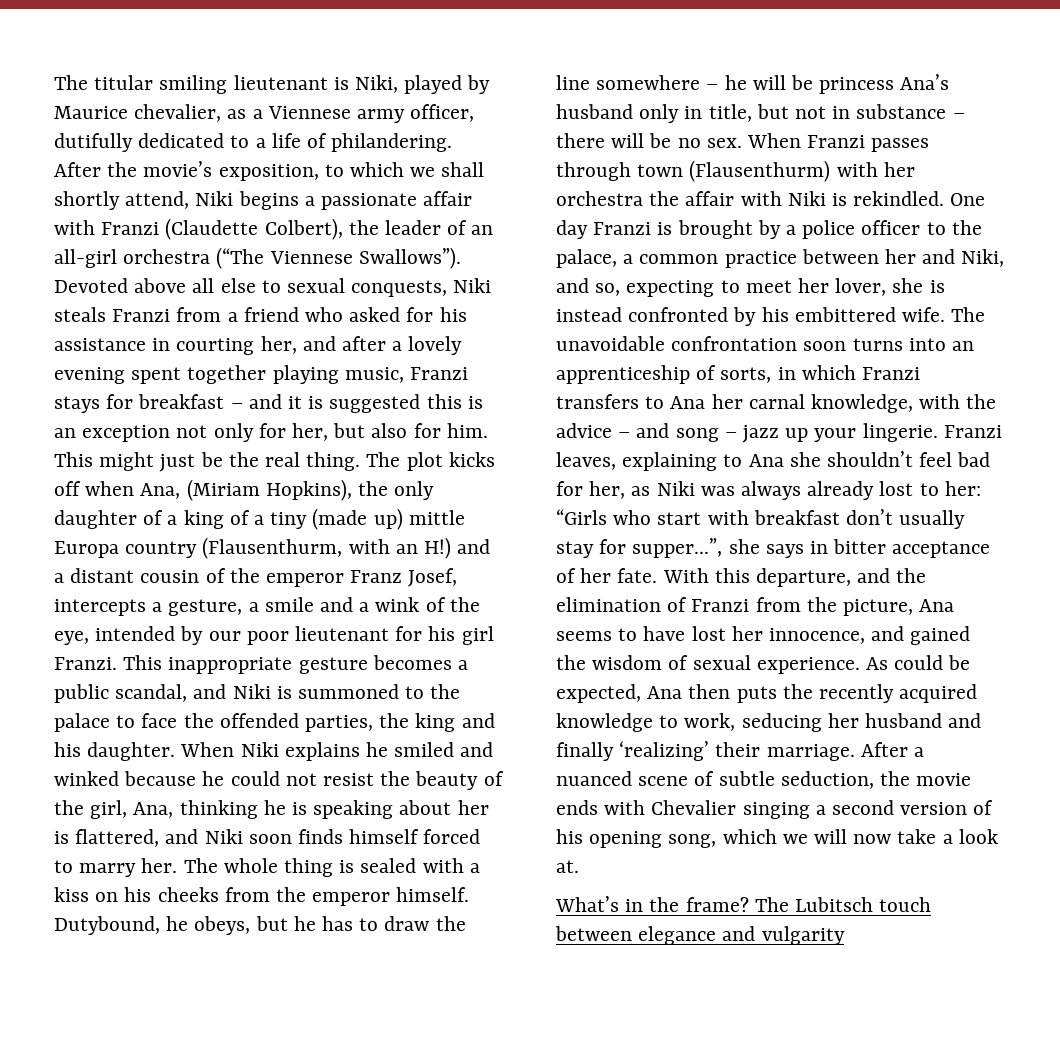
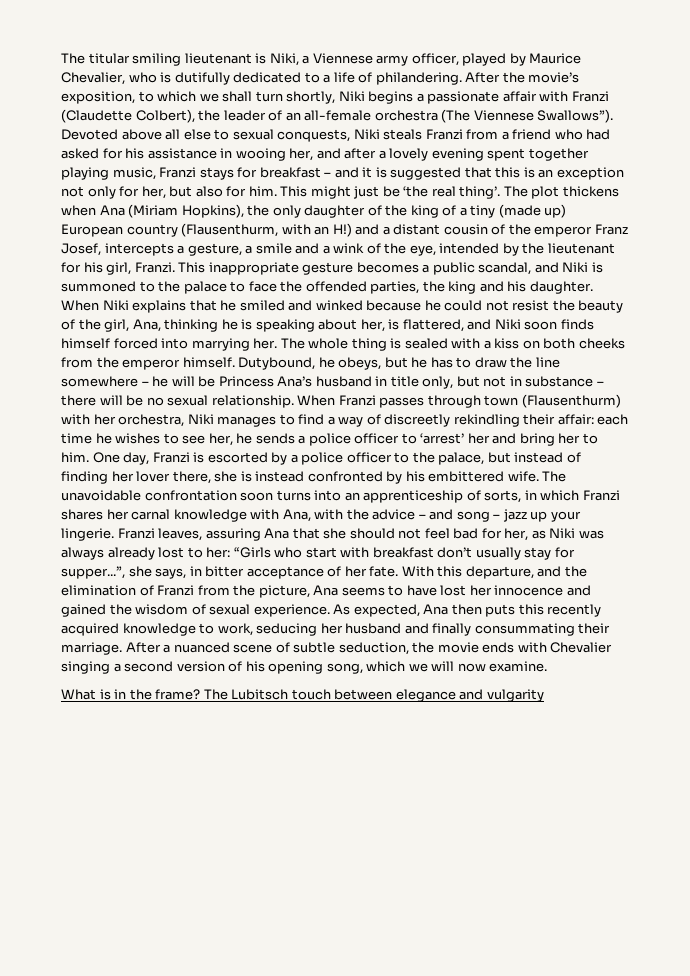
[404,75,491,94] [54,104,475,123] played by Maurice chevalier, as a Viennese army officer, -> [302,53,582,66] [61,72,172,85] a Viennese army officer, played by Maurice Chevalier, who is
[54,191,190,210] shortly attend, -> [255,91,336,104] turn shortly,
[54,247,265,269] all-girl orchestra (“The -> [304,109,471,123] all-female orchestra (The
(344, 314) none -> [586,129,611,140] had
[176,338,255,355] courting -> [235,148,286,161] wooing
(421, 403) none -> [464,167,492,178] that
[228,452,495,471] [54,481,181,499] the real thing. The plot kicks off when Ana, -> [403,186,619,199] [61,205,125,216] ‘the real thing’. The plot thickens when Ana
[167,515,178,525] a -> [385,205,408,216] the
[408,510,465,525] [54,541,119,558] mittle Europa -> [61,224,123,237] European
[208,631,289,645] our poor -> [522,243,545,254] the
[461,626,494,645] girl -> [106,262,132,275] girl,
(360, 751) none -> [189,300,217,311] that
[457,800,489,815] her -> [360,319,385,332] her,
[54,860,137,877] to marry -> [161,338,250,351] into marrying
[124,887,152,902] his -> [543,338,576,349] both
[819,77,895,94] princess -> [218,376,274,387] Princess
[639,104,752,123] only in title, -> [375,376,454,389] in title only,
[706,138,742,148] sex. -> [167,395,294,408] sexual relationship.
[556,191,986,206] [556,220,588,239] orchestra the affair with Niki is rekindled. One day -> [118,414,629,427] [61,433,598,446] [61,452,150,465] orchestra, Niki manages to find a way of discreetly rekindling their affair: each time he wishes to see her, he sends a police officer to ‘arrest’ her and bring her to him. One day,
[677,220,753,239] brought -> [207,452,268,463] escorted
[623,249,1005,268] [556,278,887,297] a common practice between her and Niki, and so, expecting to meet her lover, -> [487,452,581,463] [61,471,211,484] but instead of finding her lover there,
[556,394,914,413] transfers to Ana her carnal knowledge, -> [61,509,311,522] shares her carnal knowledge with Ana,
[622,451,914,471] explaining to Ana she shouldn’t -> [205,528,422,541] assuring Ana that she should not
[765,544,804,558] says -> [155,568,187,579] says,
[769,628,866,644] innocence, -> [494,585,564,596] innocence
[894,655,971,670] could be -> (351, 609) none
[782,684,813,699] the -> [518,604,544,615] this
[619,741,710,761] ‘realizing’ -> [474,623,575,636] consummating
[897,829,998,844] [556,860,579,873] [555,896,619,912] take a look at. // What’s -> [489,661,548,672] [61,689,111,700] examine. // What is

